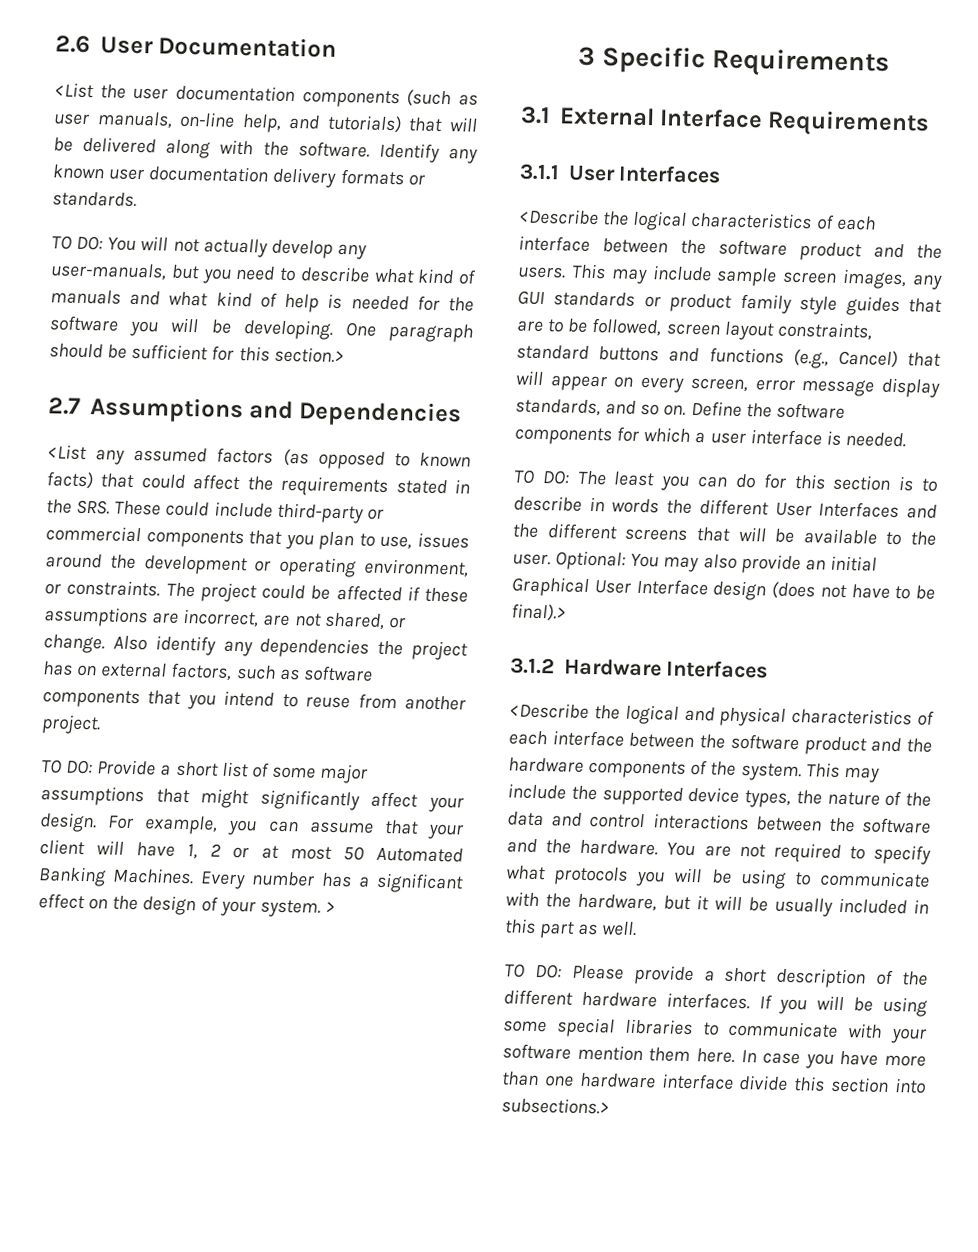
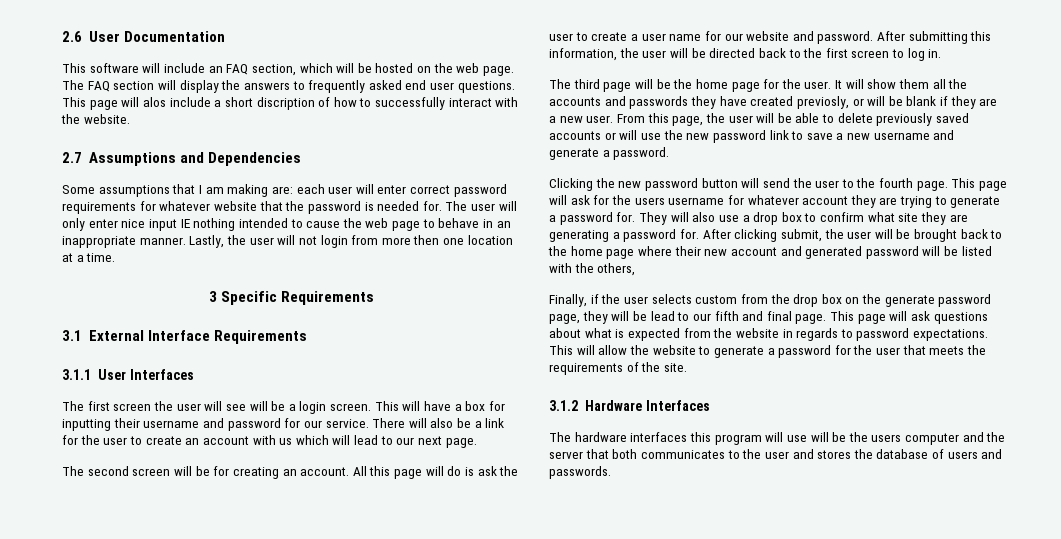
[54,82,479,109] [53,111,478,134] [53,136,479,164] [52,164,426,188] [52,191,137,207] [51,235,367,260] [50,262,477,285] [50,289,475,313] [49,315,474,343] [49,343,345,364] [48,396,463,428] [47,444,471,470] [46,471,470,497] [46,499,385,524] [45,525,469,551] [45,553,470,578] [44,579,468,603] [43,606,407,630] [43,634,468,661] [42,661,373,682] [42,689,467,711] [41,714,101,735] [41,759,370,784] [40,785,466,813] [39,812,465,840] [39,839,463,863] [38,866,464,894] [38,893,336,918] <List the user documentation components (such as user manuals, on-line help, and tutorials) that will be delivered along with the software. Identify any known user documentation delivery formats or standards. // TO DO: You will not actually develop any user-manuals, but you need to describe what kind of manuals and what kind of help is needed for the software you will be developing. One paragraph should be sufficient for this section.> // 2.7 Assumptions and Dependencies // <List any assumed factors (as opposed to known facts) that could affect the requirements stated in the SRS. These could include third-party or commercial components that you plan to use, issues around the development or operating environment, or constraints. The project could be affected if these assumptions are incorrect, are not shared, or change. Also identify any dependencies the project has on external factors, such as software components that you intend to reuse from another project. // TO DO: Provide a short list of some major assumptions that might significantly affect your design. For example, you can assume that your client will have 1, 2 or at most 50 Automated Banking Machines. Every number has a significant effect on the design of your system. > -> [62,63,515,76] [62,80,515,93] [62,97,519,110] [61,114,130,124] [62,152,301,166] [62,184,507,197] [62,201,517,214] [62,218,511,231] [62,235,513,248] [62,253,116,262] This software will include an FAQ section, which will be hosted on the web page. The FAQ section will display the answers to frequently asked end user questions. This page will alos include a short discription of how to successfully interact with the website. // 2.7 Assumptions and Dependencies // Some assumptions that I am making are: each user will enter correct password requirements for whatever website that the password is needed for. The user will only enter nice input IE nothing intended to cause the web page to behave in an inappropriate manner. Lastly, the user will not login from more then one location at a time.
[518,208,876,231] [518,235,942,262] [517,263,943,290] [517,290,942,317] [516,317,873,341] [516,344,942,369] [515,370,940,398] [515,398,845,419] [514,426,906,448] [513,469,938,492] [513,495,937,519] [512,523,936,546] [512,550,877,575] [511,576,935,601] [511,603,567,622] [510,657,769,679] [509,702,935,727] [508,730,932,756] [508,757,880,783] [507,783,931,808] [507,811,931,834] [506,838,931,865] [506,865,930,889] [505,891,929,917] [504,918,638,939] [504,963,928,989] [503,989,928,1017] [503,1017,928,1044] [502,1043,926,1069] [501,1071,927,1094] [501,1097,610,1115] <Describe the logical characteristics of each interface between the software product and the users. This may include sample screen images, any GUI standards or product family style guides that are to be followed, screen layout constraints, standard buttons and functions (e.g., Cancel) that will appear on every screen, error message display standards, and so on. Define the software components for which a user interface is needed. // TO DO: The least you can do for this section is to describe in words the different User Interfaces and the different screens that will be available to the user. Optional: You may also provide an initial Graphical User Interface design (does not have to be final).> // 3.1.2 Hardware Interfaces // <Describe the logical and physical characteristics of each interface between the software product and the hardware components of the system. This may include the supported device types, the nature of the data and control interactions between the software and the hardware. You are not required to specify what protocols you will be using to communicate with the hardware, but it will be usually included in this part as well. // TO DO: Please provide a short description of the different hardware interfaces. If you will be using some special libraries to communicate with your software mention them here. In case you have more than one hardware interface divide this section into subsections.> -> [62,401,505,414] [62,418,505,431] [62,435,477,448] [62,466,519,479] [549,31,992,44] [549,48,942,61] [549,79,968,92] [549,96,998,109] [549,113,970,126] [549,130,955,143] [549,147,670,160] [549,178,1008,191] [549,195,1001,208] [549,212,968,225] [549,229,1003,242] [548,246,992,259] [549,263,636,276] [549,294,992,307] [549,311,988,324] [549,328,989,341] [549,345,987,358] [549,362,687,375] [549,400,710,411] [549,432,1006,445] [549,449,1003,459] [549,466,611,479] The first screen the user will see will be a login screen. This will have a box for inputting their username and password for our service. There will also be a link for the user to create an account with us which will lead to our next page. // The second screen will be for creating an account. All this page will do is ask the user to create a user name for our website and password. After submitting this information, the user will be directed back to the first screen to log in. // The third page will be the home page for the user. It will show them all the accounts and passwords they have created previosly, or will be blank if they are a new user. From this page, the user will be able to delete previously saved accounts or will use the new password link to save a new username and generate a password. // Clicking the new password button will send the user to the fourth page. This page will ask for the users username for whatever account they are trying to generate a password for. They will also use a drop box to confirm what site they are generating a password for. After clicking submit, the user will be brought back to the home page where their new account and generated password will be listed with the others, // Finally, if the user selects custom from the drop box on the generate password page, they will be lead to our fifth and final page. This page will ask questions about what is expected from the website in regards to password expectations. This will allow the website to generate a password for the user that meets the requirements of the site. // 3.1.2 Hardware Interfaces // The hardware interfaces this program will use will be the users computer and the server that both communicates to the user and stores the database of users and passwords.

